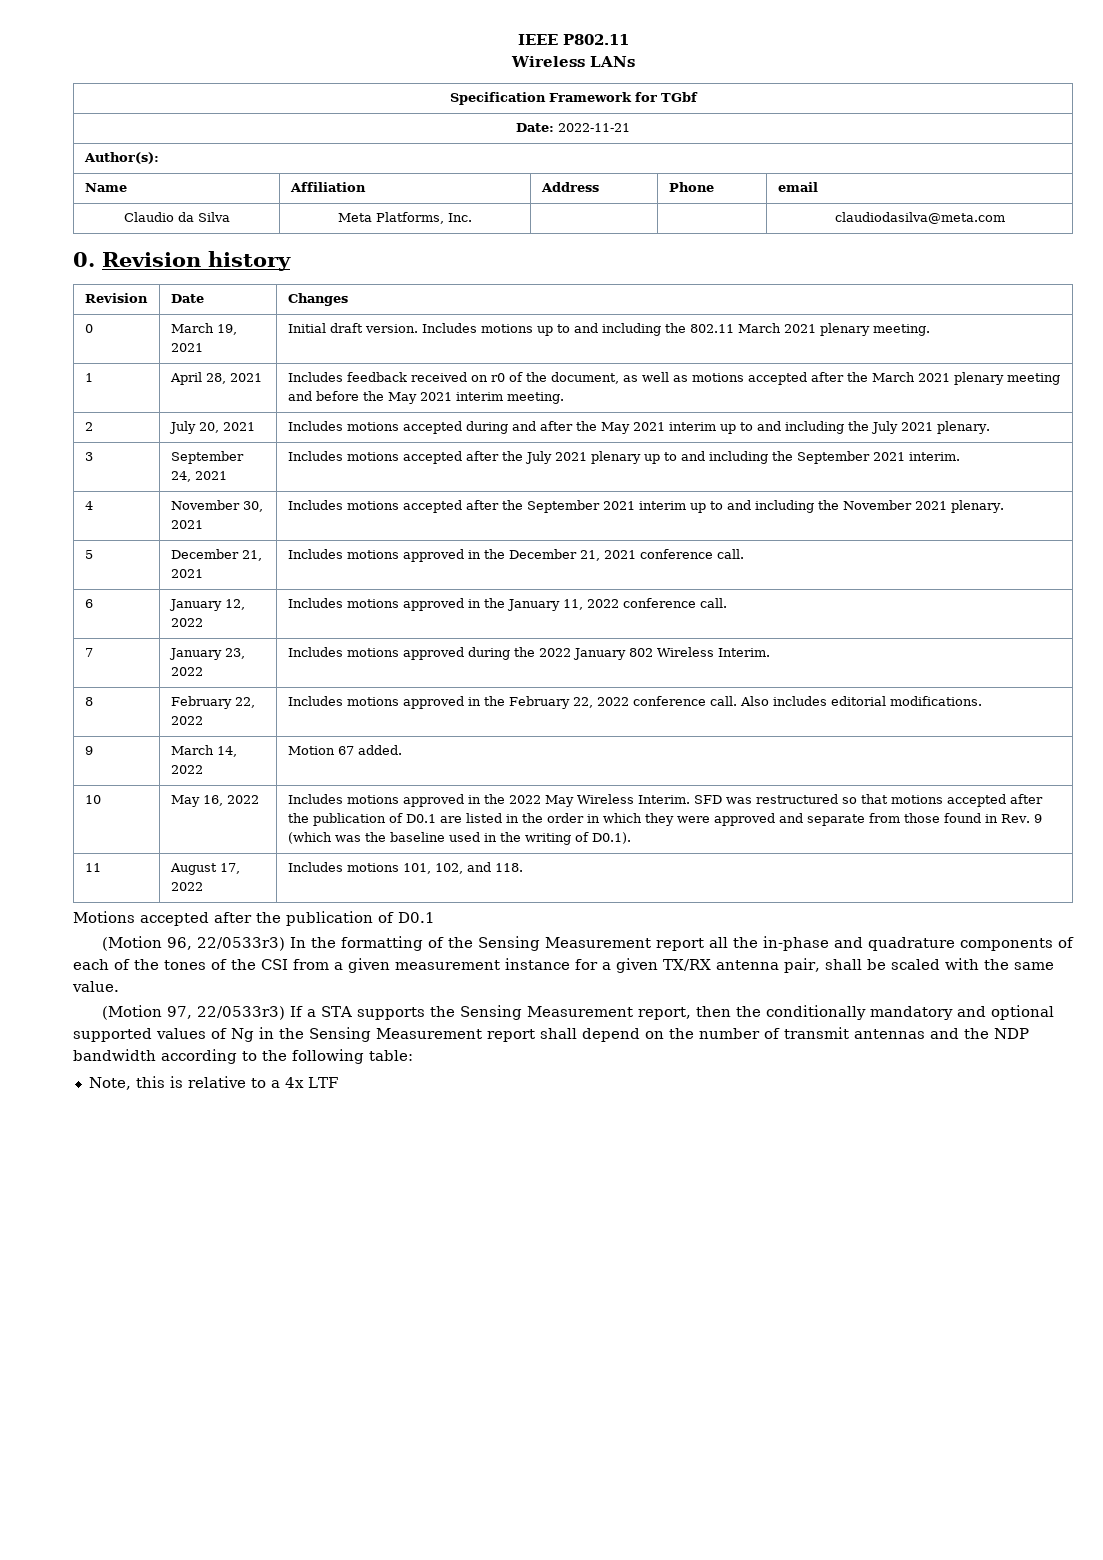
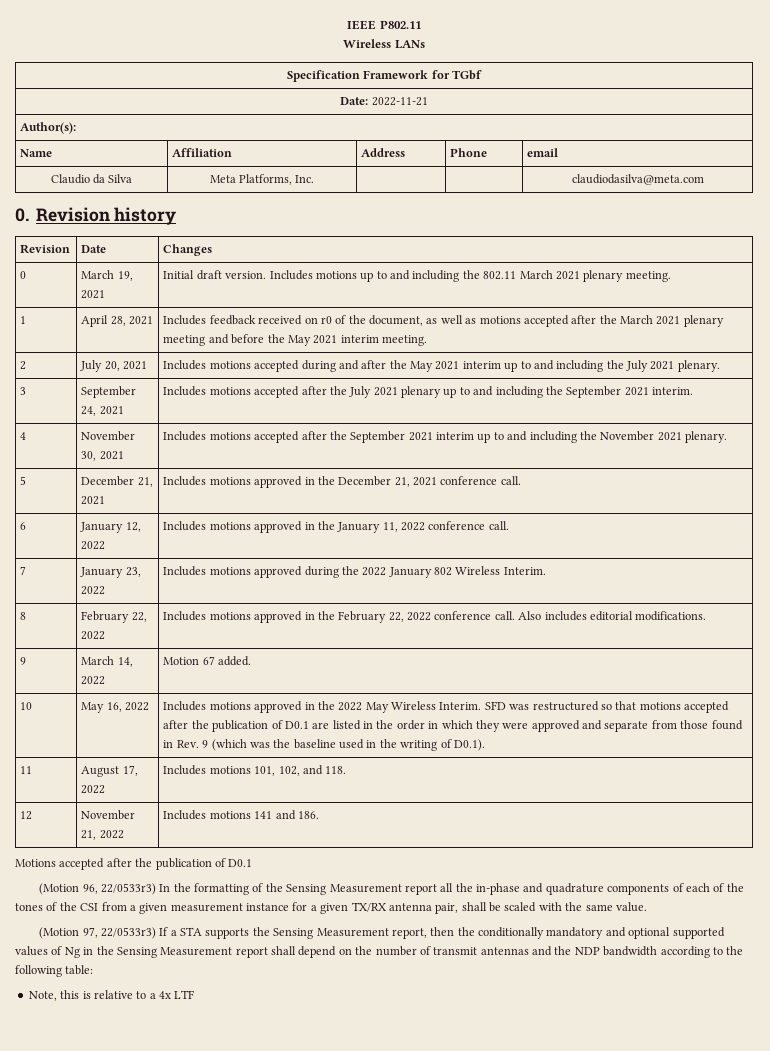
(523, 867) none -> [20,811,33,820] [81,810,136,820] [81,830,124,840] [163,810,319,820] // 12 | November 21, 2022 | Includes motions 141 and 186.

